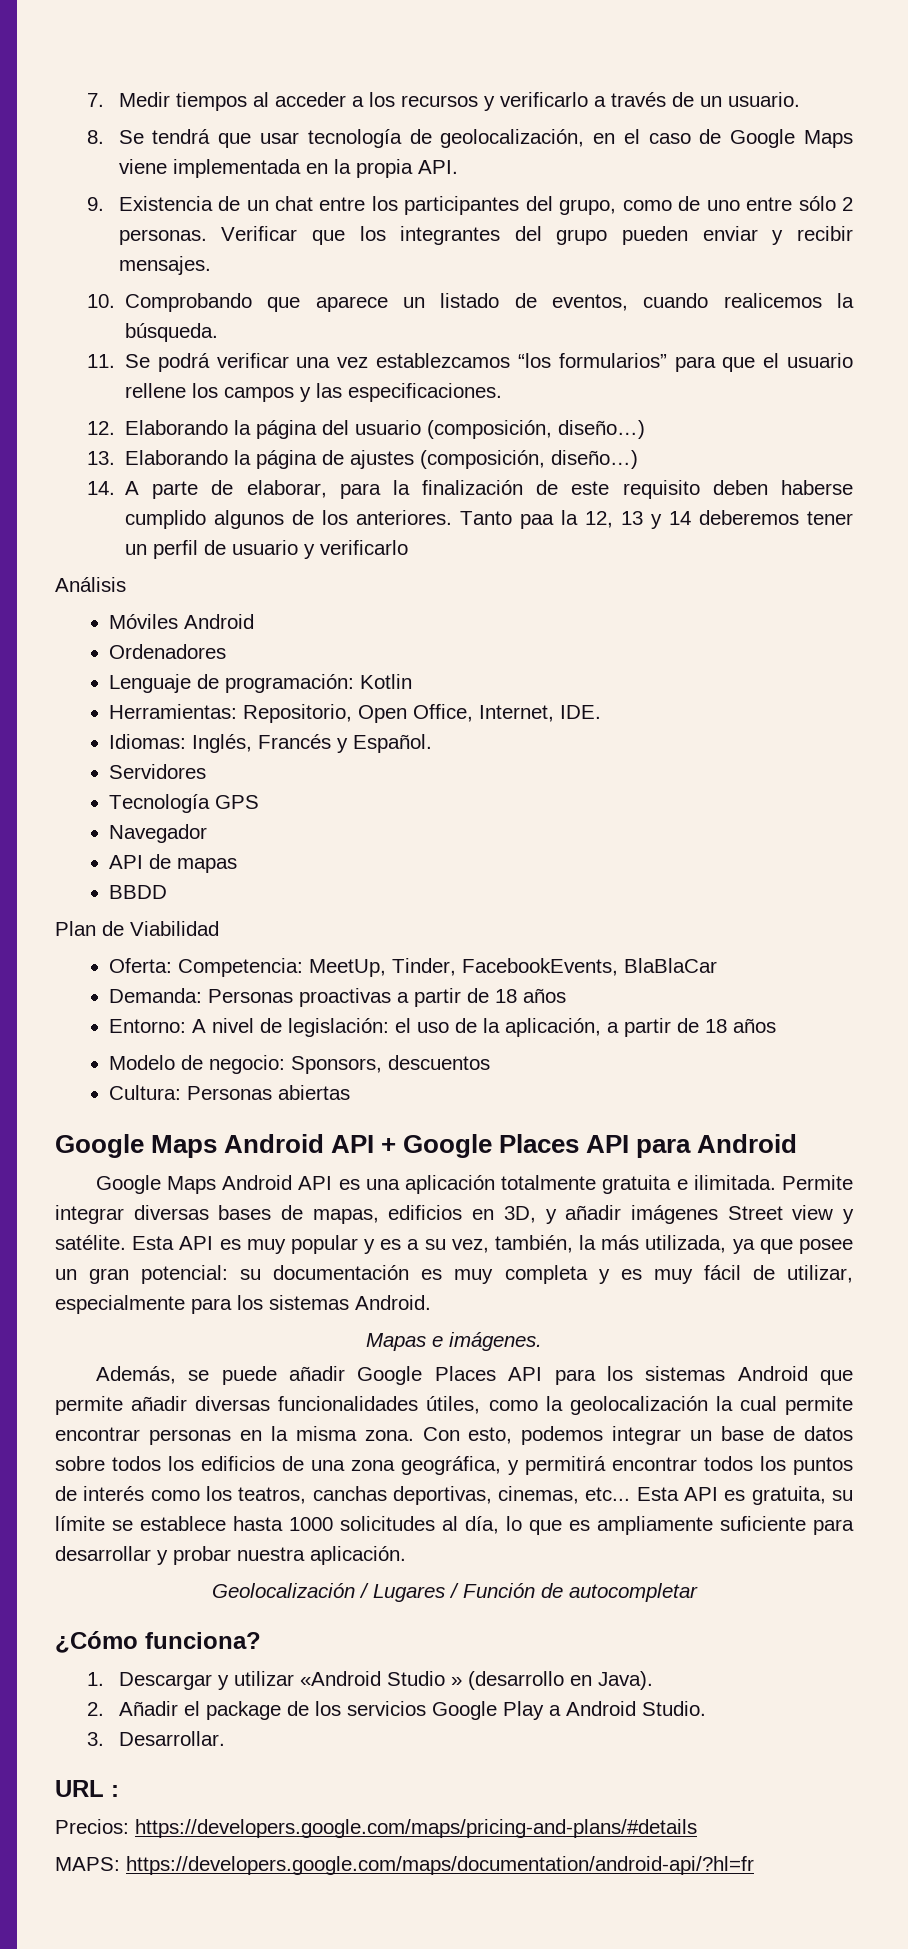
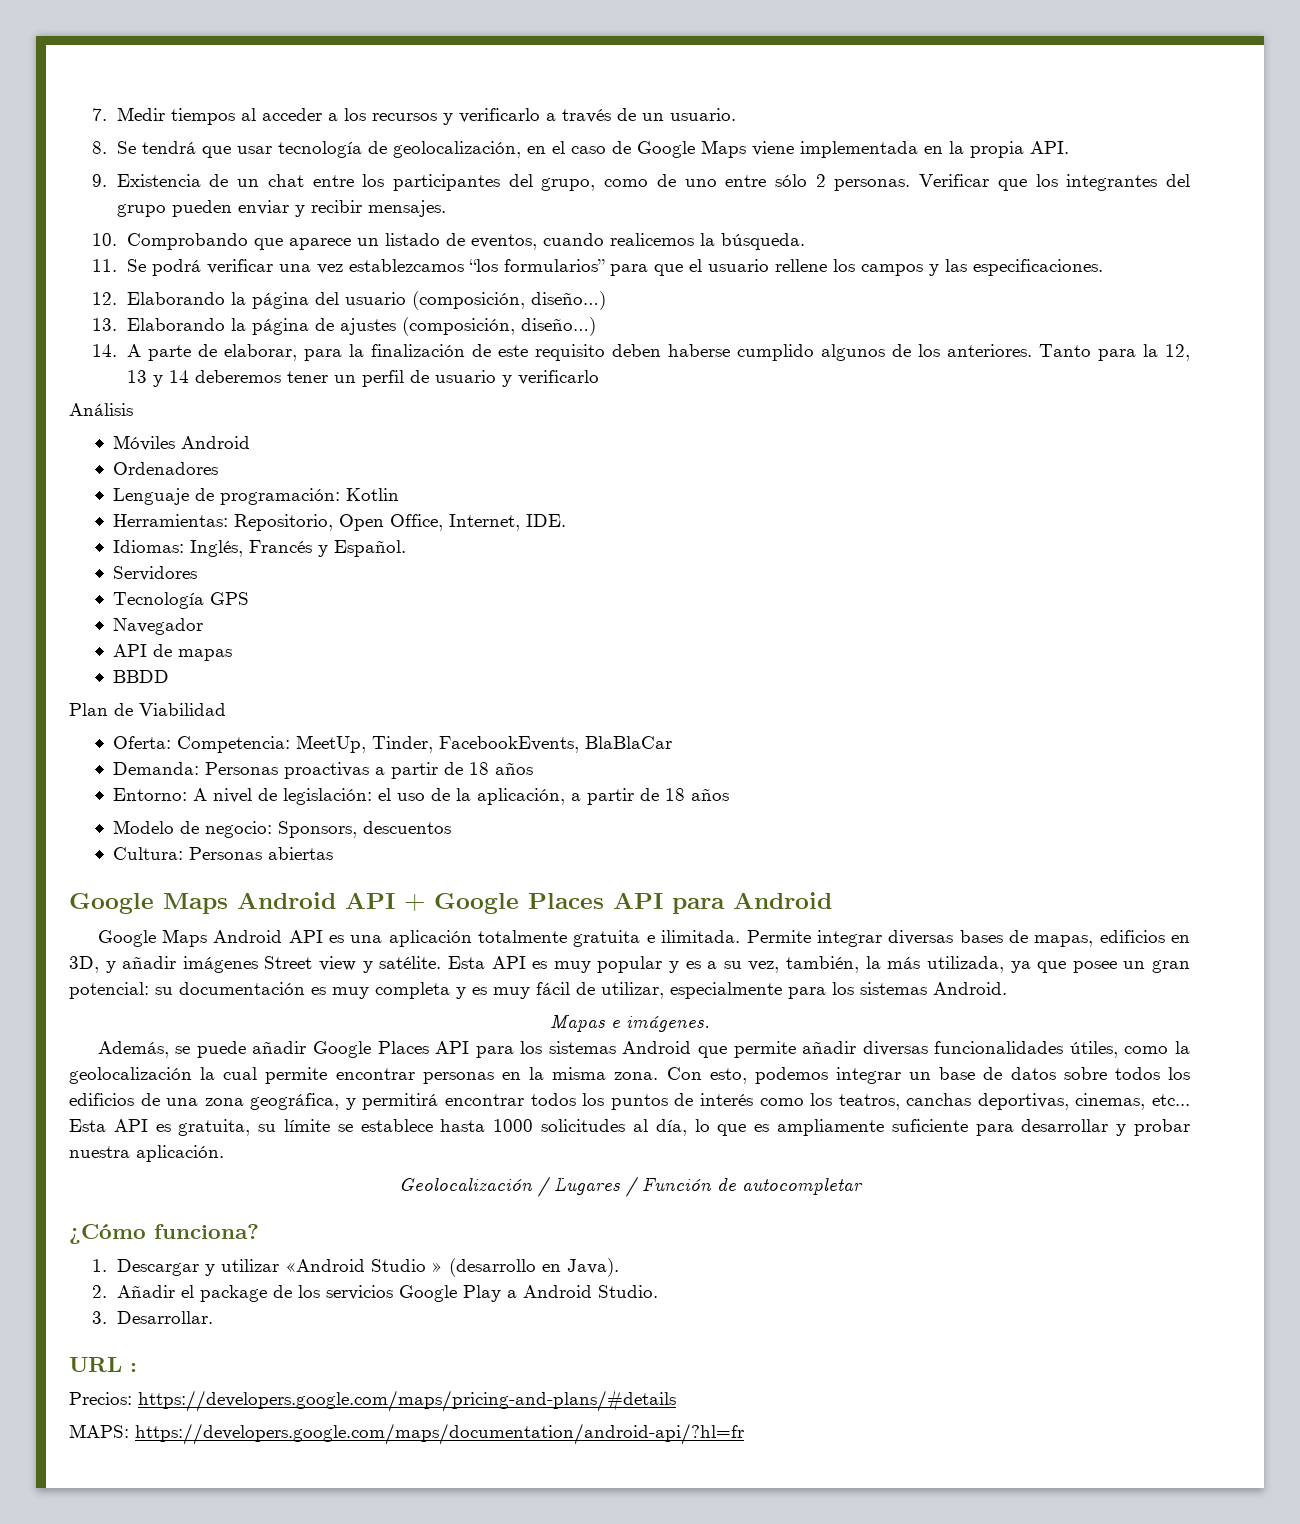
[520,514,555,529] paa -> [1097,349,1136,361] para

